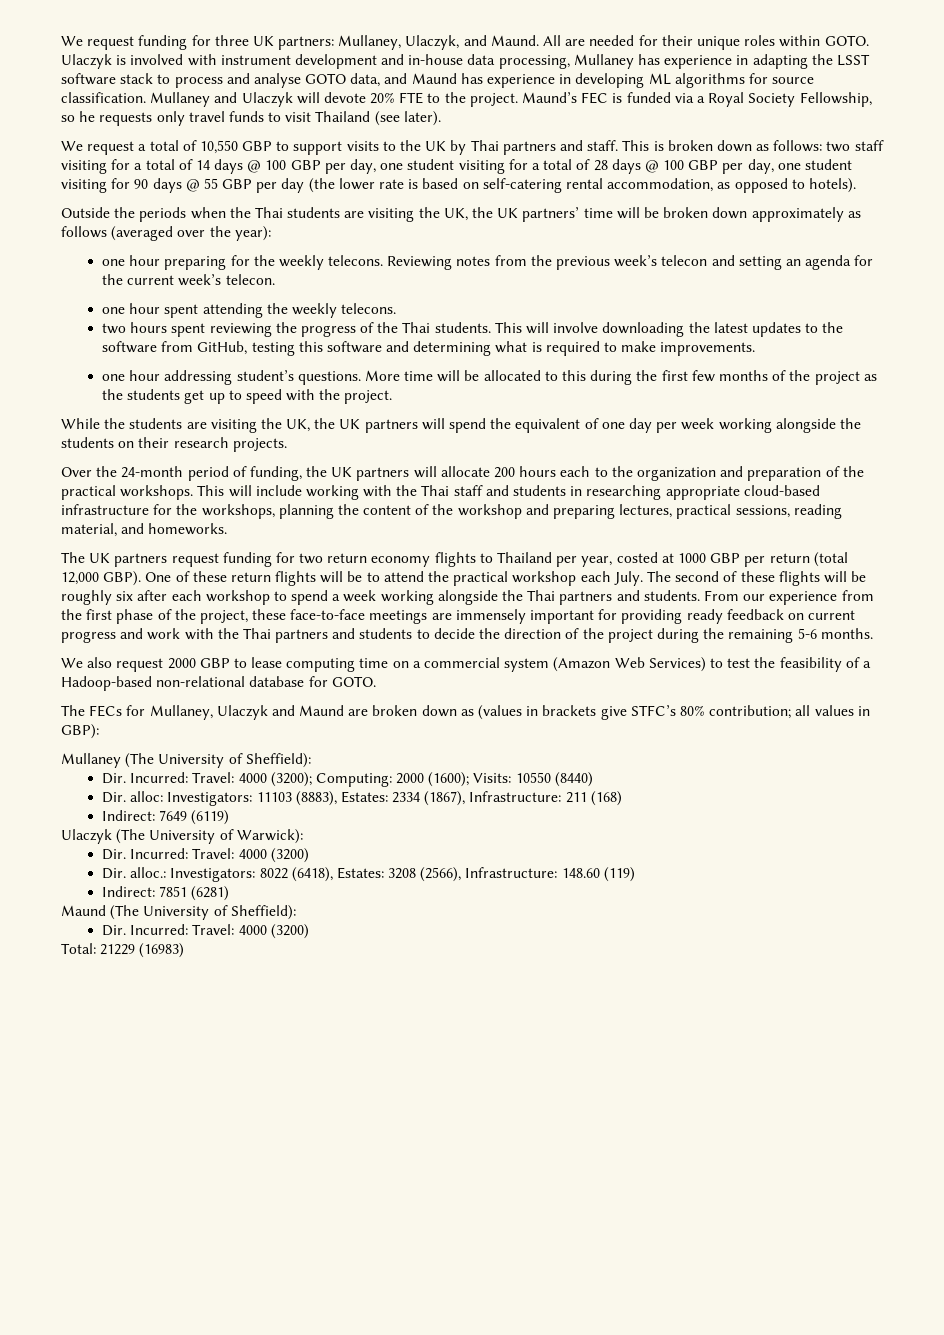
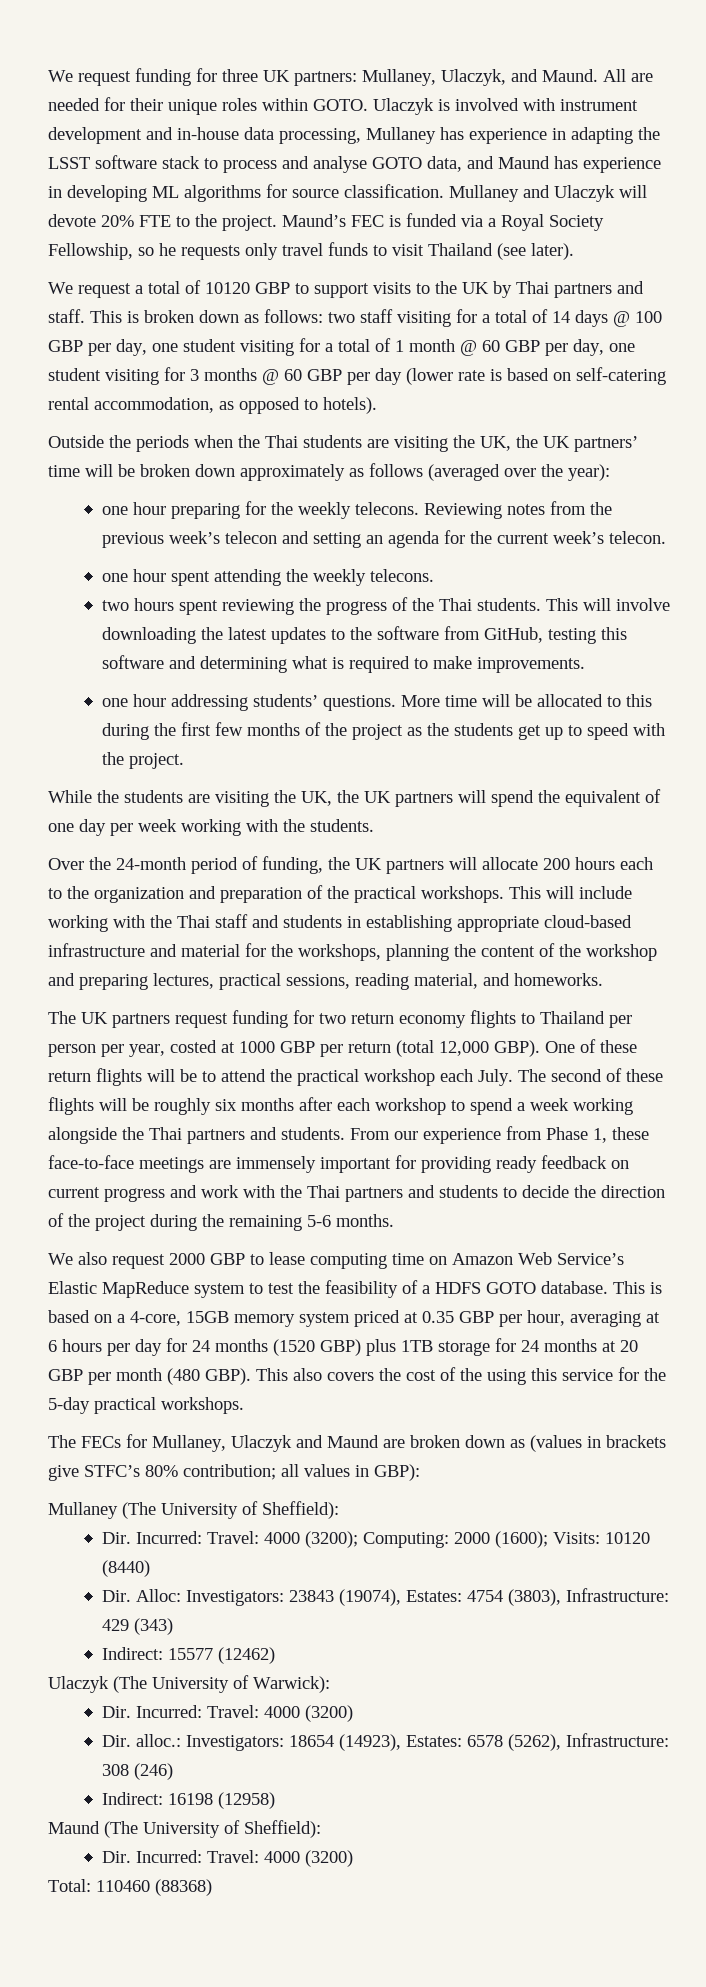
[199,140,238,154] 10,550 -> [205,282,250,294] 10120
[593,159,852,174] [61,178,218,193] 28 days @ 100 GBP per day, one student visiting for 90 days @ 55 -> [395,339,635,356] [48,367,302,385] 1 month @ 60 GBP per day, one student visiting for 3 months @ 60
[308,178,375,193] (the lower -> [406,368,453,385] (lower
[236,370,294,381] student’s -> [252,694,318,707] students’
[775,418,861,433] [61,437,287,452] alongside the students on their research projects. -> [246,819,374,832] with the students.
[586,485,662,500] researching -> [366,915,452,932] establishing
(149, 509) none -> [150,944,240,957] and material
(578, 561) none -> [48,1044,124,1057] person per
(134, 596) none -> [241,1098,294,1111] months
[61,609,248,624] the first phase of the project, -> [546,1127,607,1143] Phase 1,
[412,657,706,672] a commercial system (Amazon Web Services) -> [452,1252,624,1265] [48,1281,245,1298] Amazon Web Service’s Elastic MapReduce system
[61,676,376,691] Hadoop-based non-relational database for GOTO. -> [435,1281,662,1294] [48,1310,660,1327] [48,1338,638,1356] [48,1367,666,1385] [48,1397,244,1414] HDFS GOTO database. This is based on a 4-core, 15GB memory system priced at 0.35 GBP per hour, averaging at 6 hours per day for 24 months (1520 GBP) plus 1TB storage for 24 months at 20 GBP per month (480 GBP). This also covers the cost of the using this service for the 5-day practical workshops.
[515,772,551,783] 10550 -> [604,1532,650,1544] 10120
[130,791,622,806] [101,810,230,825] alloc: Investigators: 11103 (8883), Estates: 2334 (1867), Infrastructure: 211 (168) // Indirect: 7649 (6119) -> [135,1588,669,1606] [101,1618,173,1635] [101,1647,275,1664] Alloc: Investigators: 23843 (19074), Estates: 4754 (3803), Infrastructure: 429 (343) // Indirect: 15577 (12462)
[259,867,635,882] [101,886,230,901] 8022 (6418), Estates: 3208 (2566), Infrastructure: 148.60 (119) // Indirect: 7851 (6281) -> [288,1733,669,1751] [101,1763,173,1780] [101,1792,275,1809] 18654 (14923), Estates: 6578 (5262), Infrastructure: 308 (246) // Indirect: 16198 (12958)
[100,943,185,958] 21229 (16983) -> [96,1879,212,1896] 110460 (88368)

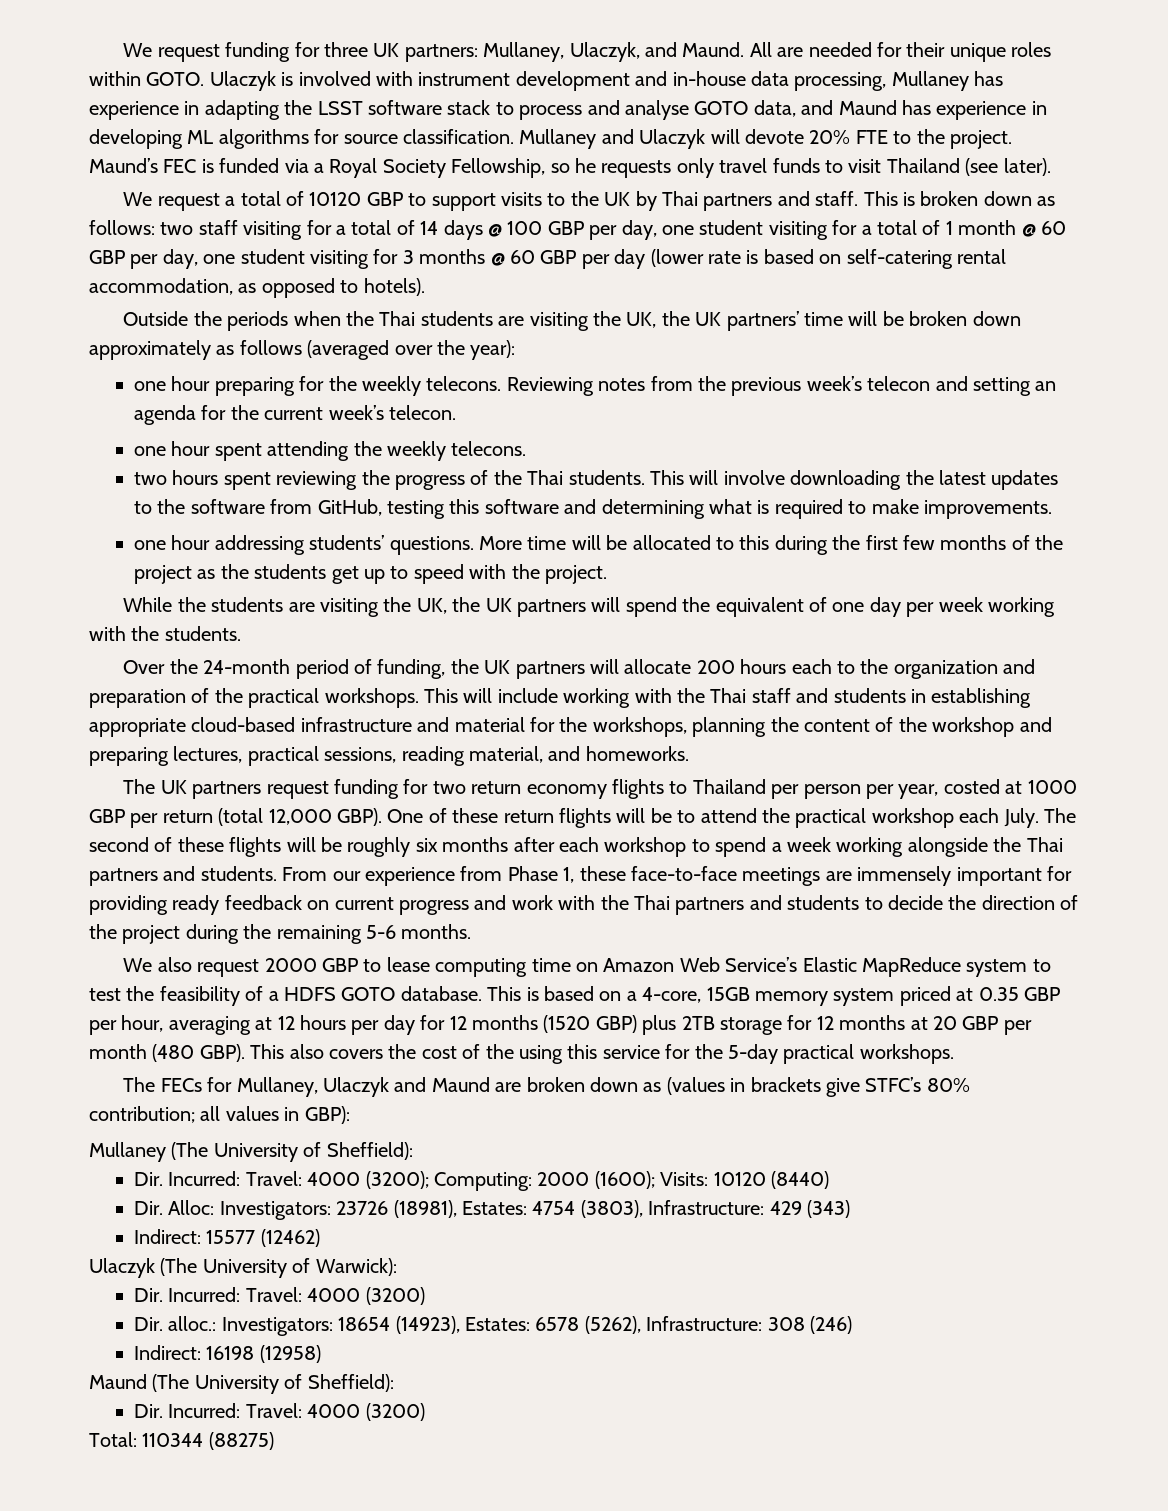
[48,1340,57,1352] 6 -> [277,1016,295,1030] 12
[192,1340,210,1352] 24 -> [449,1016,467,1030] 12
[401,1340,433,1352] 1TB -> [681,1016,715,1030] 2TB
[521,1340,539,1352] 24 -> [816,1016,834,1030] 12
[288,1589,401,1606] 23843 (19074), -> [336,1200,457,1218] 23726 (18981),
[96,1879,212,1896] 110460 (88368) -> [142,1432,274,1450] 110344 (88275)

